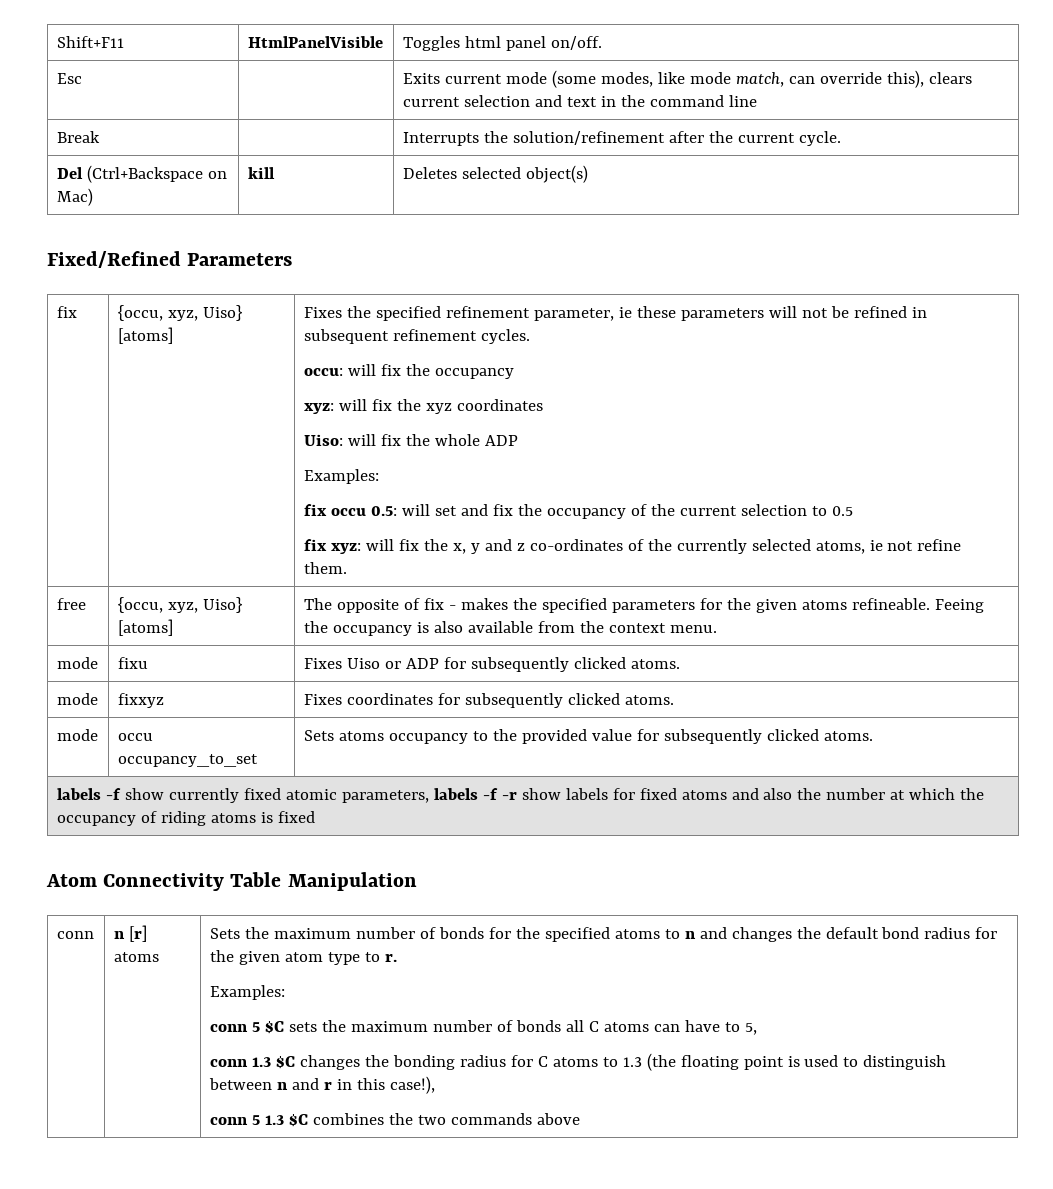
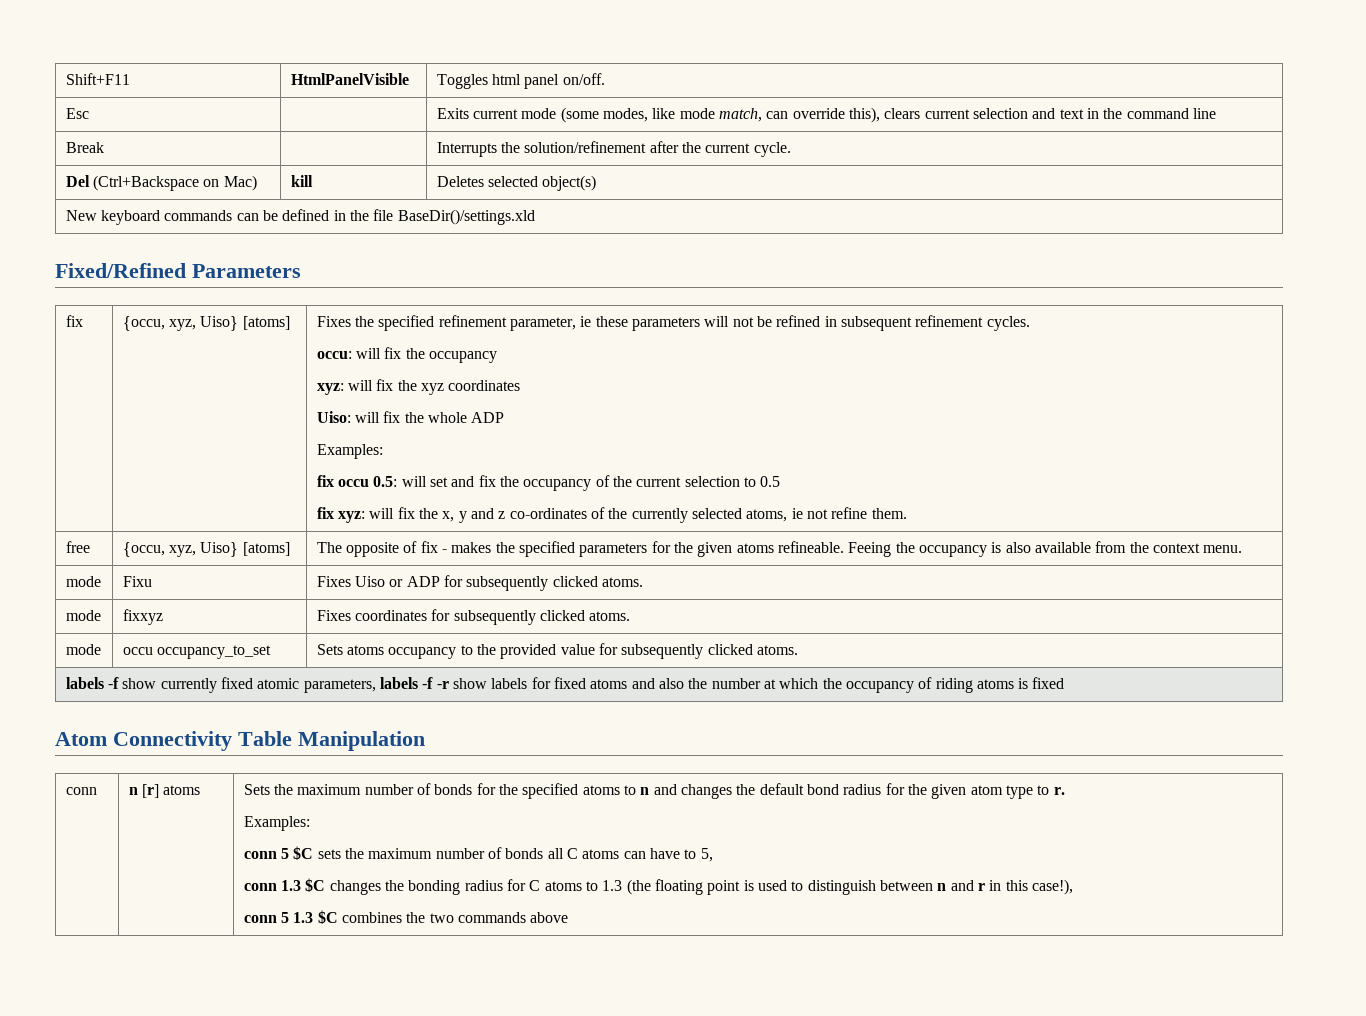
(588, 174) none -> [65,209,535,225] // New keyboard commands can be defined in the file BaseDir()/settings.xld
[117,657,148,669] fixu -> [122,576,152,587] Fixu

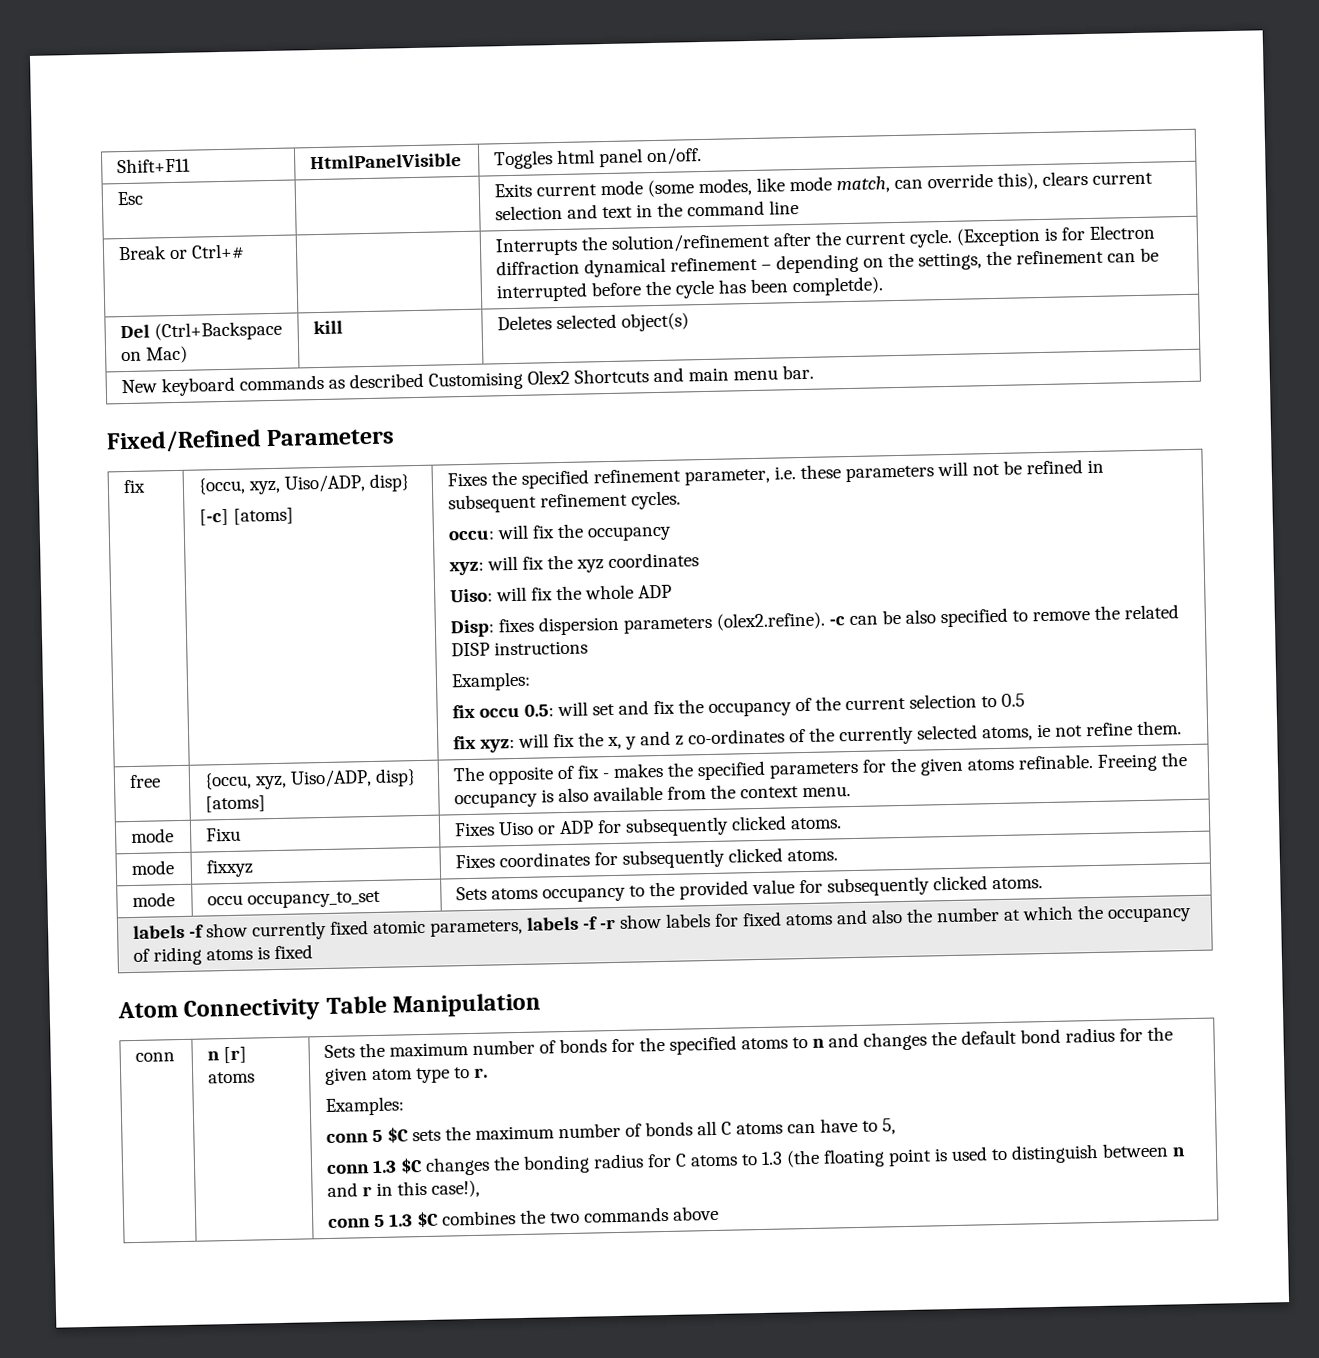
(104, 147) none -> [169,243,246,260] or Ctrl+#
(791, 149) none -> [956,224,1156,247] [496,247,1160,278] [496,276,885,303] (Exception is for Electron diffraction dynamical refinement – depending on the settings, the refinement can be interrupted before the cycle has been completde).
[236,209,535,225] can be defined in the file BaseDir()/settings.xld -> [328,364,815,391] as described Customising Olex2 Shortcuts and main menu bar.
[200,316,239,331] Uiso} -> [284,473,411,493] [199,508,230,526] Uiso/ADP, disp} // [-c]
[580,316,592,327] ie -> [774,466,797,480] i.e.
(505, 417) none -> [450,604,1180,638] [451,640,589,657] // Disp: fixes dispersion parameters (olex2.refine). -c can be also specified to remove the related DISP instructions
[200,542,239,557] Uiso} -> [290,768,417,788] Uiso/ADP, disp}
[778,541,892,557] refineable. Feeing -> [1018,753,1159,772] refinable. Freeing

